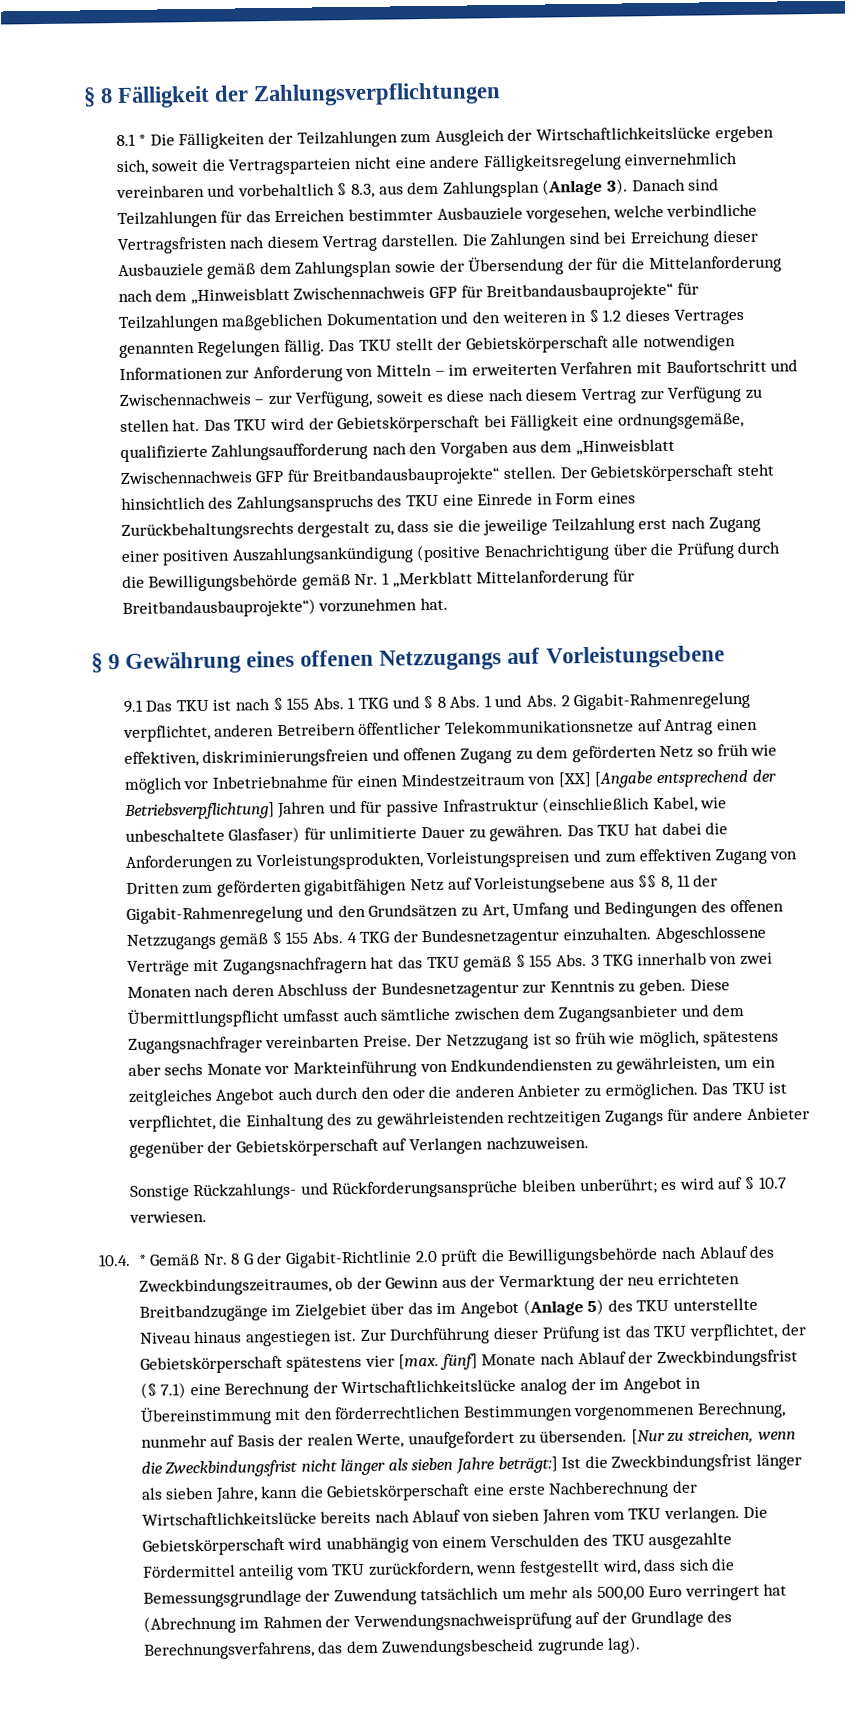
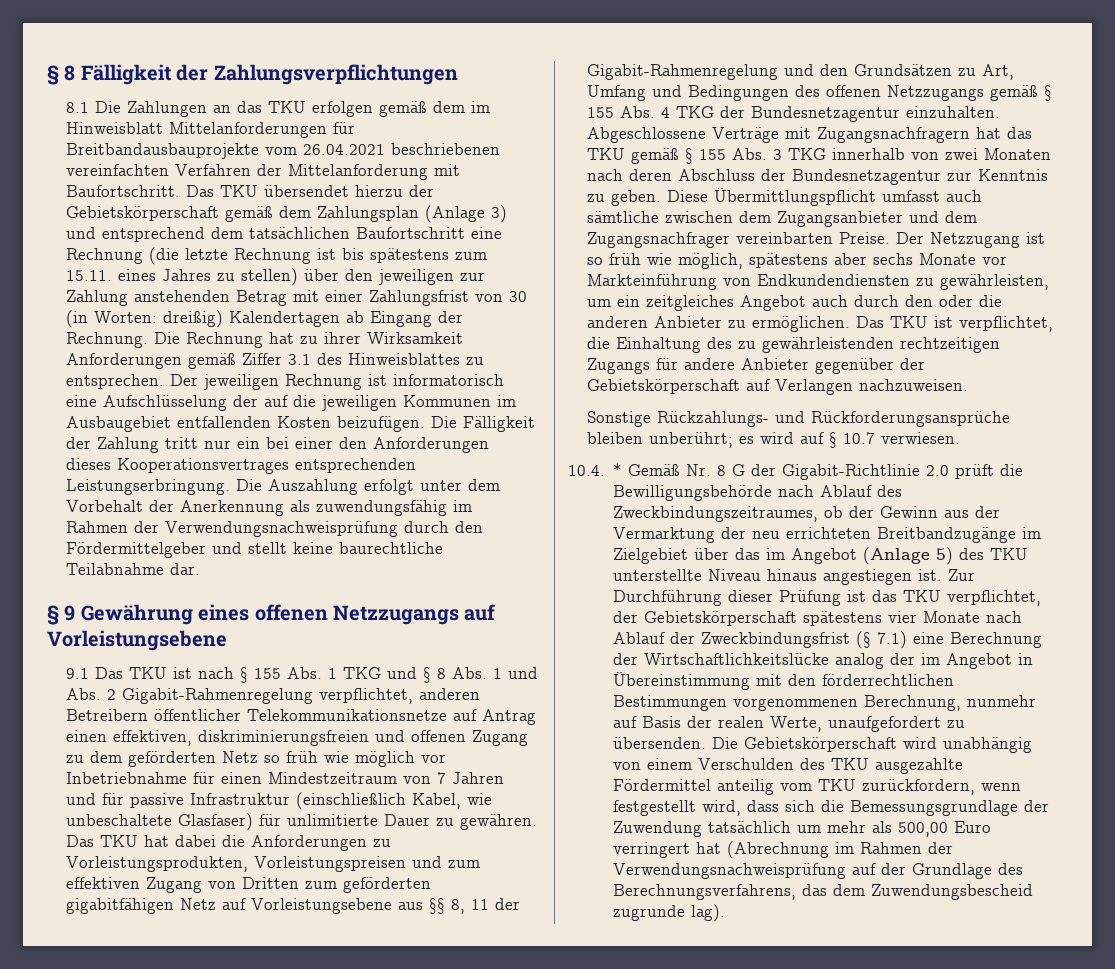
[138,125,774,150] [115,152,738,176] [115,178,720,199] [116,203,758,229] [116,229,758,255] [117,255,782,279] [117,282,699,305] [117,308,744,333] [118,334,736,359] [118,359,799,383] [118,385,762,408] [119,411,744,434] [119,438,675,463] [119,463,774,486] [120,492,636,513] [120,516,761,541] [120,541,781,566] [121,569,635,592] [121,597,448,619] * Die Fälligkeiten der Teilzahlungen zum Ausgleich der Wirtschaftlichkeitslücke ergeben sich, soweit die Vertragsparteien nicht eine andere Fälligkeitsregelung einvernehmlich vereinbaren und vorbehaltlich § 8.3, aus dem Zahlungsplan (Anlage 3). Danach sind Teilzahlungen für das Erreichen bestimmter Ausbauziele vorgesehen, welche verbindliche Vertragsfristen nach diesem Vertrag darstellen. Die Zahlungen sind bei Erreichung dieser Ausbauziele gemäß dem Zahlungsplan sowie der Übersendung der für die Mittelanforderung nach dem „Hinweisblatt Zwischennachweis GFP für Breitbandausbauprojekte“ für Teilzahlungen maßgeblichen Dokumentation und den weiteren in § 1.2 dieses Vertrages genannten Regelungen fällig. Das TKU stellt der Gebietskörperschaft alle notwendigen Informationen zur Anforderung von Mitteln – im erweiterten Verfahren mit Baufortschritt und Zwischennachweis – zur Verfügung, soweit es diese nach diesem Vertrag zur Verfügung zu stellen hat. Das TKU wird der Gebietskörperschaft bei Fälligkeit eine ordnungsgemäße, qualifizierte Zahlungsaufforderung nach den Vorgaben aus dem „Hinweisblatt Zwischennachweis GFP für Breitbandausbauprojekte“ stellen. Der Gebietskörperschaft steht hinsichtlich des Zahlungsanspruchs des TKU eine Einrede in Form eines Zurückbehaltungsrechts dergestalt zu, dass sie die jeweilige Teilzahlung erst nach Zugang einer positiven Auszahlungsankündigung (positive Benachrichtigung über die Prüfung durch die Bewilligungsbehörde gemäß Nr. 1 „Merkblatt Mittelanforderung für Breitbandausbauprojekte“) vorzunehmen hat. -> [95,101,491,117] [66,122,356,138] [66,143,501,159] [66,164,461,180] [66,185,435,197] [66,205,508,223] [66,227,503,242] [66,247,488,265] [66,268,486,286] [66,290,528,306] [66,310,464,328] [66,332,464,348] [66,353,485,369] [66,374,505,390] [66,395,517,411] [66,416,536,432] [66,437,490,453] [66,458,417,474] [66,479,501,495] [66,500,473,516] [66,521,484,537] [66,542,444,558] [66,563,201,575] Die Zahlungen an das TKU erfolgen gemäß dem im Hinweisblatt Mittelanforderungen für Breitbandausbauprojekte vom 26.04.2021 beschriebenen vereinfachten Verfahren der Mittelanforderung mit Baufortschritt. Das TKU übersendet hierzu der Gebietskörperschaft gemäß dem Zahlungsplan (Anlage 3) und entsprechend dem tatsächlichen Baufortschritt eine Rechnung (die letzte Rechnung ist bis spätestens zum 15.11. eines Jahres zu stellen) über den jeweiligen zur Zahlung anstehenden Betrag mit einer Zahlungsfrist von 30 (in Worten: dreißig) Kalendertagen ab Eingang der Rechnung. Die Rechnung hat zu ihrer Wirksamkeit Anforderungen gemäß Ziffer 3.1 des Hinweisblattes zu entsprechen. Der jeweiligen Rechnung ist informatorisch eine Aufschlüsselung der auf die jeweiligen Kommunen im Ausbaugebiet entfallenden Kosten beizufügen. Die Fälligkeit der Zahlung tritt nur ein bei einer den Anforderungen dieses Kooperationsvertrages entsprechenden Leistungserbringung. Die Auszahlung erfolgt unter dem Vorbehalt der Anerkennung als zuwendungsfähig im Rahmen der Verwendungsnachweisprüfung durch den Fördermittelgeber und stellt keine baurechtliche Teilabnahme dar.
[557,769,776,788] [123,802,275,821] [XX] [Angabe entsprechend der Betriebsverpflichtung] -> [437,772,447,784] 7
[398,1353,478,1370] [max. fünf] -> (918, 617) none
[630,1427,796,1445] [140,1453,802,1478] [140,1480,698,1503] [141,1506,740,1526] [Nur zu streichen, wenn die Zweckbindungsfrist nicht länger als sieben Jahre beträgt:] Ist die Zweckbindungsfrist länger als sieben Jahre, kann die Gebietskörperschaft eine erste Nachberechnung der Wirtschaftlichkeitslücke bereits nach Ablauf von sieben Jahren vom TKU verlangen. -> (707, 743) none

